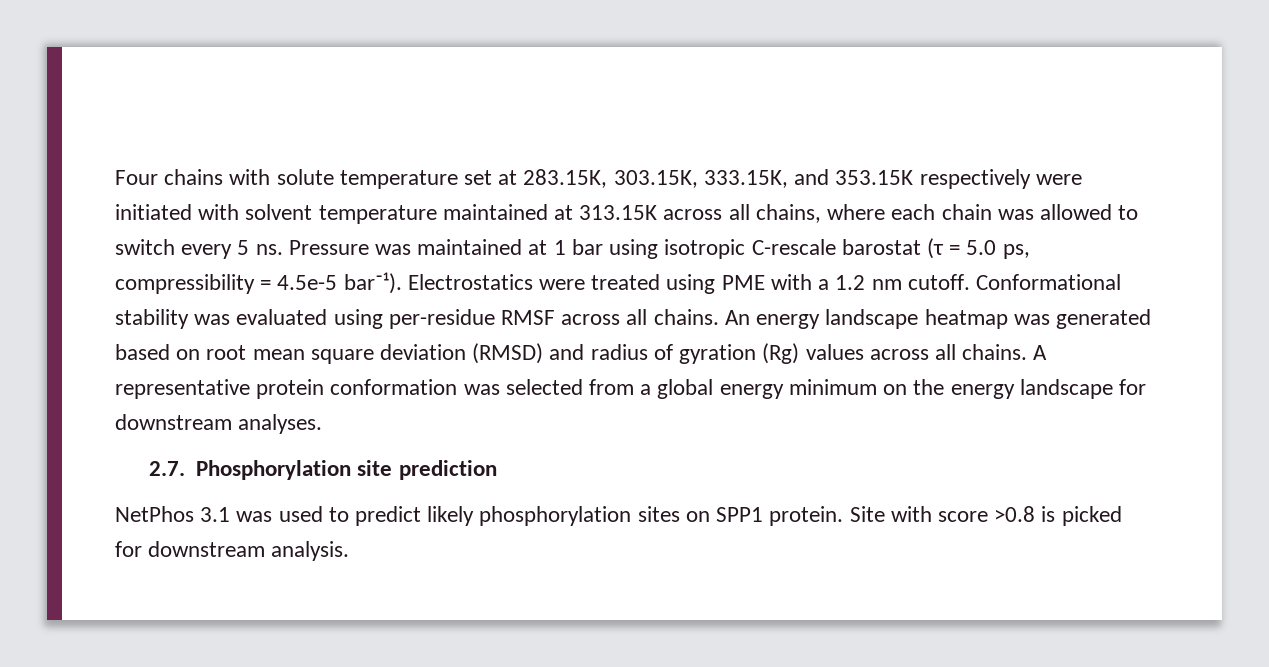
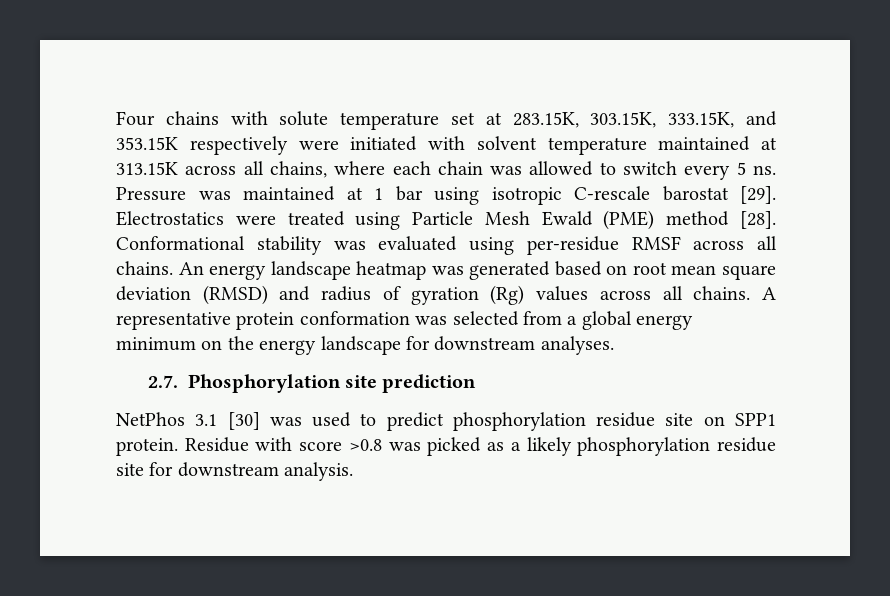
[926,238,1030,259] [115,272,970,294] (τ = 5.0 ps, compressibility = 4.5e-5 bar⁻¹). Electrostatics were treated using PME with a 1.2 nm cutoff. -> [740,186,776,204] [116,210,776,230] [29]. Electrostatics were treated using Particle Mesh Ewald (PME) method [28].
(231, 514) none -> [227,412,260,430] [30]
[427,506,680,526] likely phosphorylation sites -> [452,412,694,431] phosphorylation residue site
[849,506,885,522] Site -> [184,437,249,452] Residue
[1041,506,1122,526] is picked -> [388,437,777,456] [116,463,144,476] was picked as a likely phosphorylation residue site

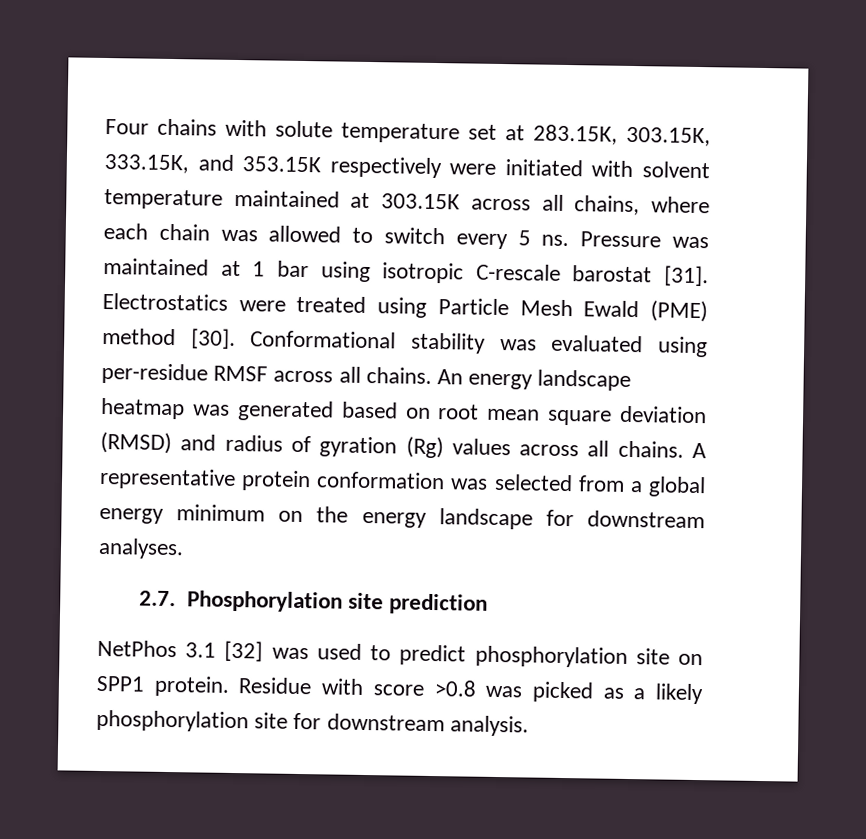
[116,162,178,175] 313.15K -> [381,193,461,210] 303.15K
[740,186,776,204] [29]. -> [664,265,709,287] [31].
[740,211,776,229] [28]. -> [190,328,236,349] [30].
[227,412,260,430] [30] -> [224,640,264,662] [32]
[596,412,656,427] residue -> (628, 656) none
[717,437,777,452] residue -> (249, 721) none

